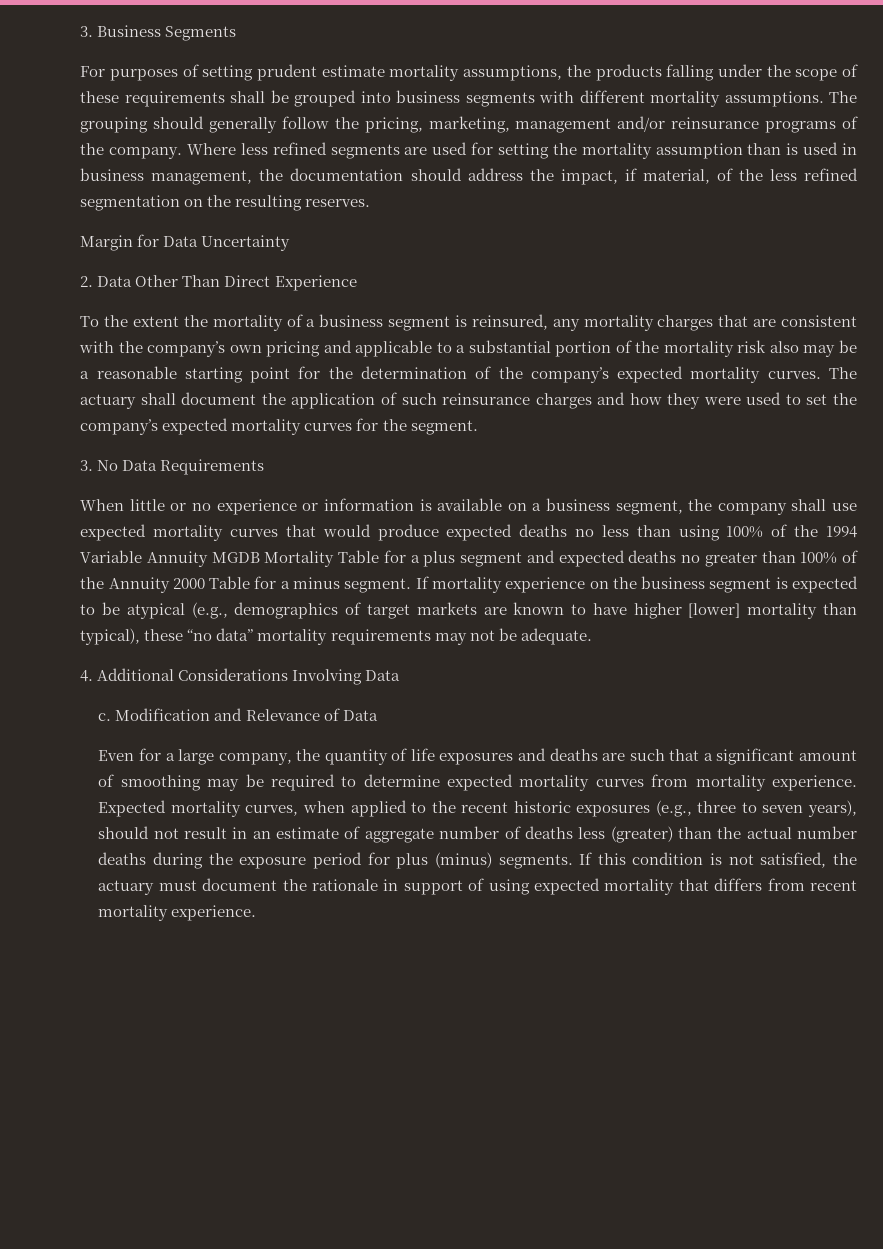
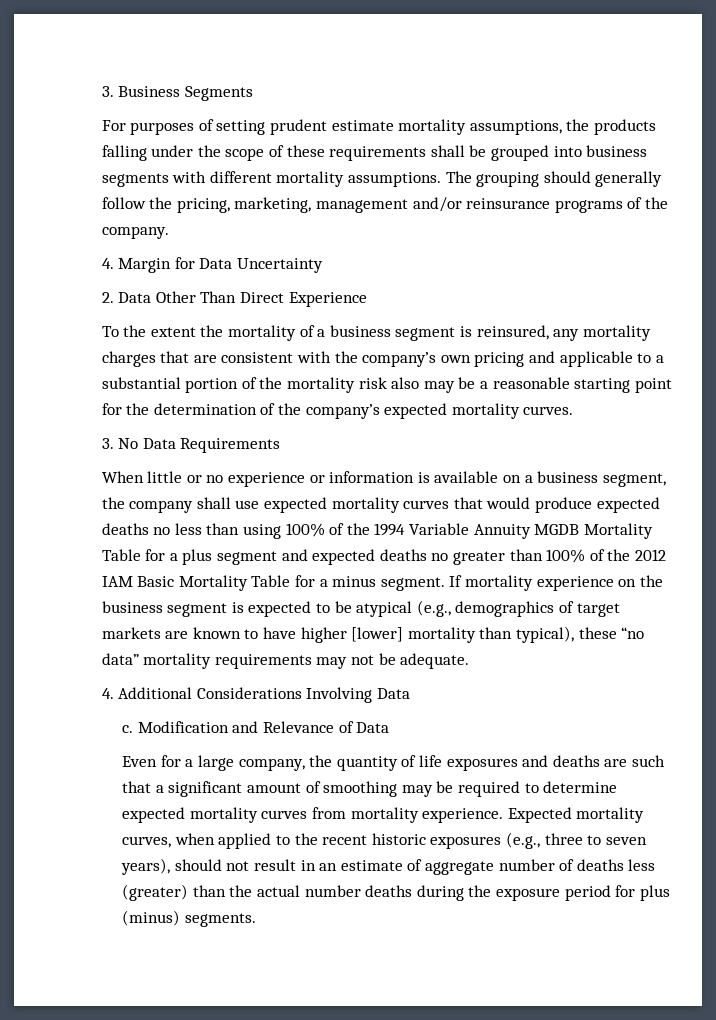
[186,142,857,159] [80,168,858,185] [80,195,371,211] Where less refined segments are used for setting the mortality assumption than is used in business management, the documentation should address the impact, if material, of the less refined segmentation on the resulting reserves. // -> [101,258,114,269] // 4.
[829,367,858,379] [80,392,857,409] [80,418,478,435] The actuary shall document the application of such reinsurance charges and how they were used to set the company’s expected mortality curves for the segment. -> (574, 410) none
[108,577,205,593] Annuity 2000 -> [634,549,666,561] [101,575,248,591] 2012 IAM Basic Mortality
[579,852,858,868] [98,878,858,895] [98,905,257,921] If this condition is not satisfied, the actuary must document the rationale in support of using expected mortality that differs from recent mortality experience. -> (256, 920) none

